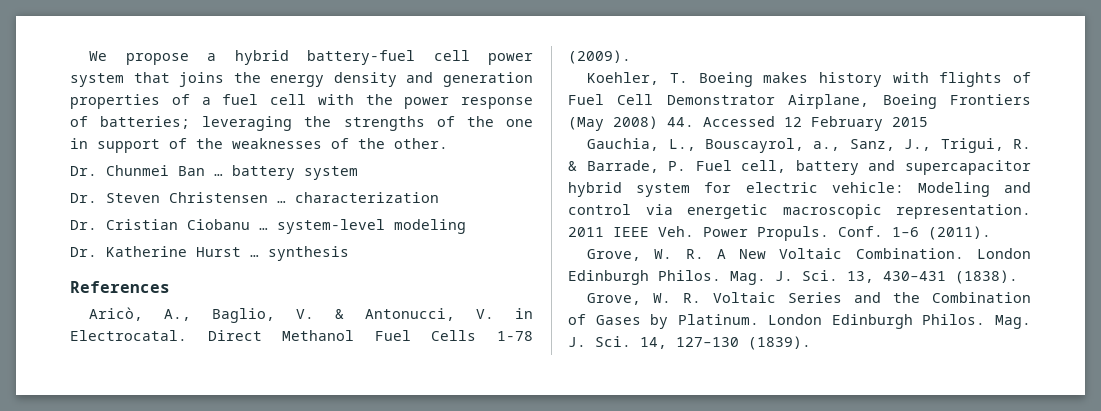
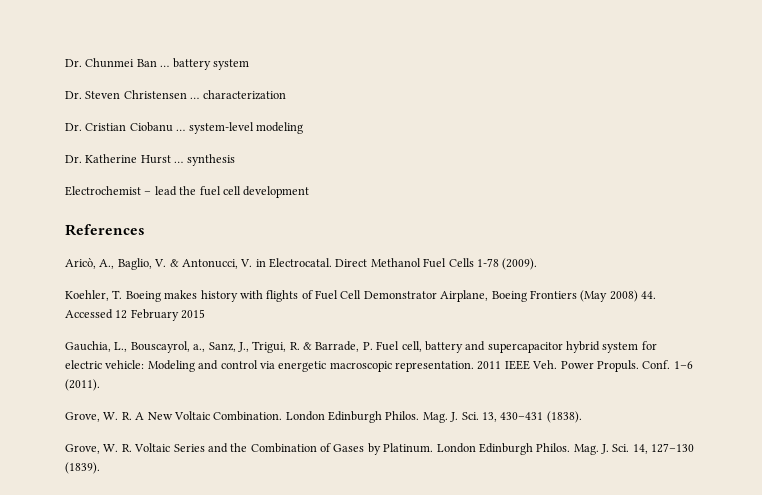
[89,50,533,65] [70,72,533,87] [70,94,533,109] [70,116,534,131] [70,138,448,153] We propose a hybrid battery-fuel cell power system that joins the energy density and generation properties of a fuel cell with the power response of batteries; leveraging the strengths of the one in support of the weaknesses of the other. // -> (65, 63) none
(349, 253) none -> [65,186,310,198] // Electrochemist – lead the fuel cell development

